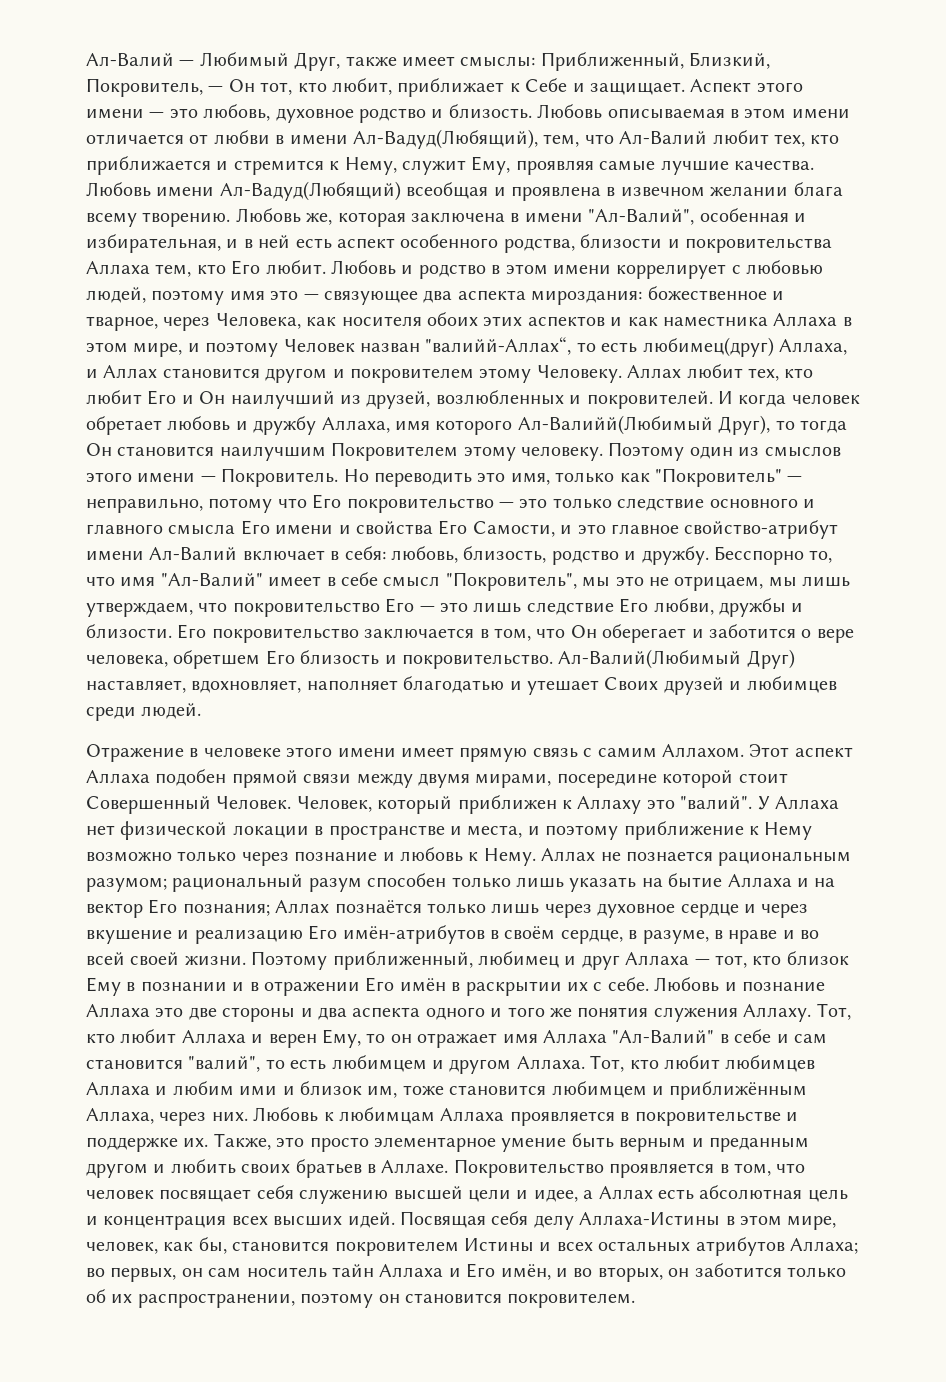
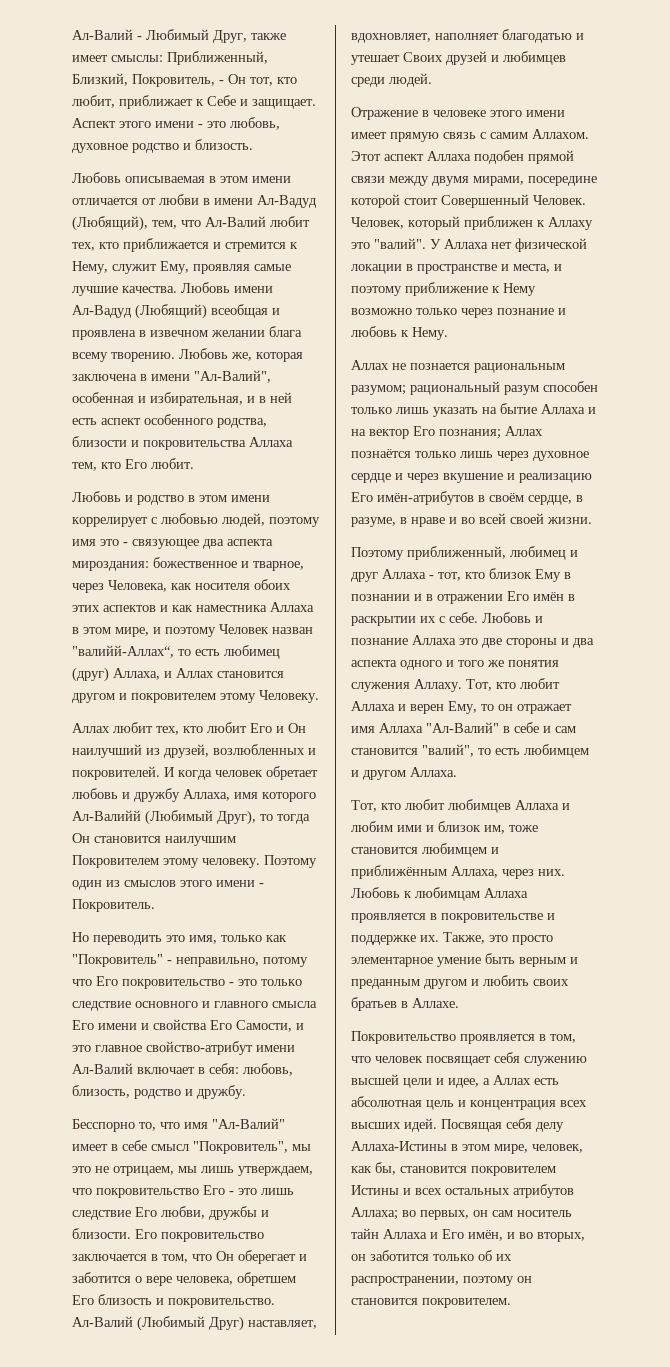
[86,53,195,66] Ал-Валий — -> [72,29,142,40] Ал-Валий -
[208,86,224,92] — -> [219,80,224,84] -
[149,112,165,118] — -> [198,124,203,128] -
(532, 111) none -> (253, 144) //
[353,129,538,149] Ал-Вадуд(Любящий), -> [257,195,317,208] [72,216,148,231] Ал-Вадуд (Любящий),
[219,181,401,201] Ал-Вадуд(Любящий) -> [72,304,207,319] Ал-Вадуд (Любящий)
(326, 267) none -> (194, 463) //
[303,294,319,300] — -> [123,542,128,546] -
[642,337,774,357] любимец(друг) -> [224,645,280,659] [72,667,109,682] любимец (друг)
(622, 374) none -> (319, 696) //
[517,415,713,435] Ал-Валийй(Любимый -> [72,810,213,825] Ал-Валийй (Любимый
[200,476,216,482] — -> [259,883,264,887] -
(339, 477) none -> (155, 905) //
[787,476,803,482] — -> [167,960,172,964] -
[499,502,514,508] — -> [229,982,234,986] -
(709, 555) none -> (246, 1092) //
[419,606,435,612] — -> [229,1191,234,1195] -
[558,649,742,669] Ал-Валий(Любимый -> [72,1316,205,1331] Ал-Валий (Любимый
(536, 857) none -> (448, 333) //
(246, 960) none -> (592, 520) //
[694,959,710,965] — -> [429,575,434,579] -
(585, 1062) none -> (457, 772) //
(449, 1166) none -> (459, 1003) //

